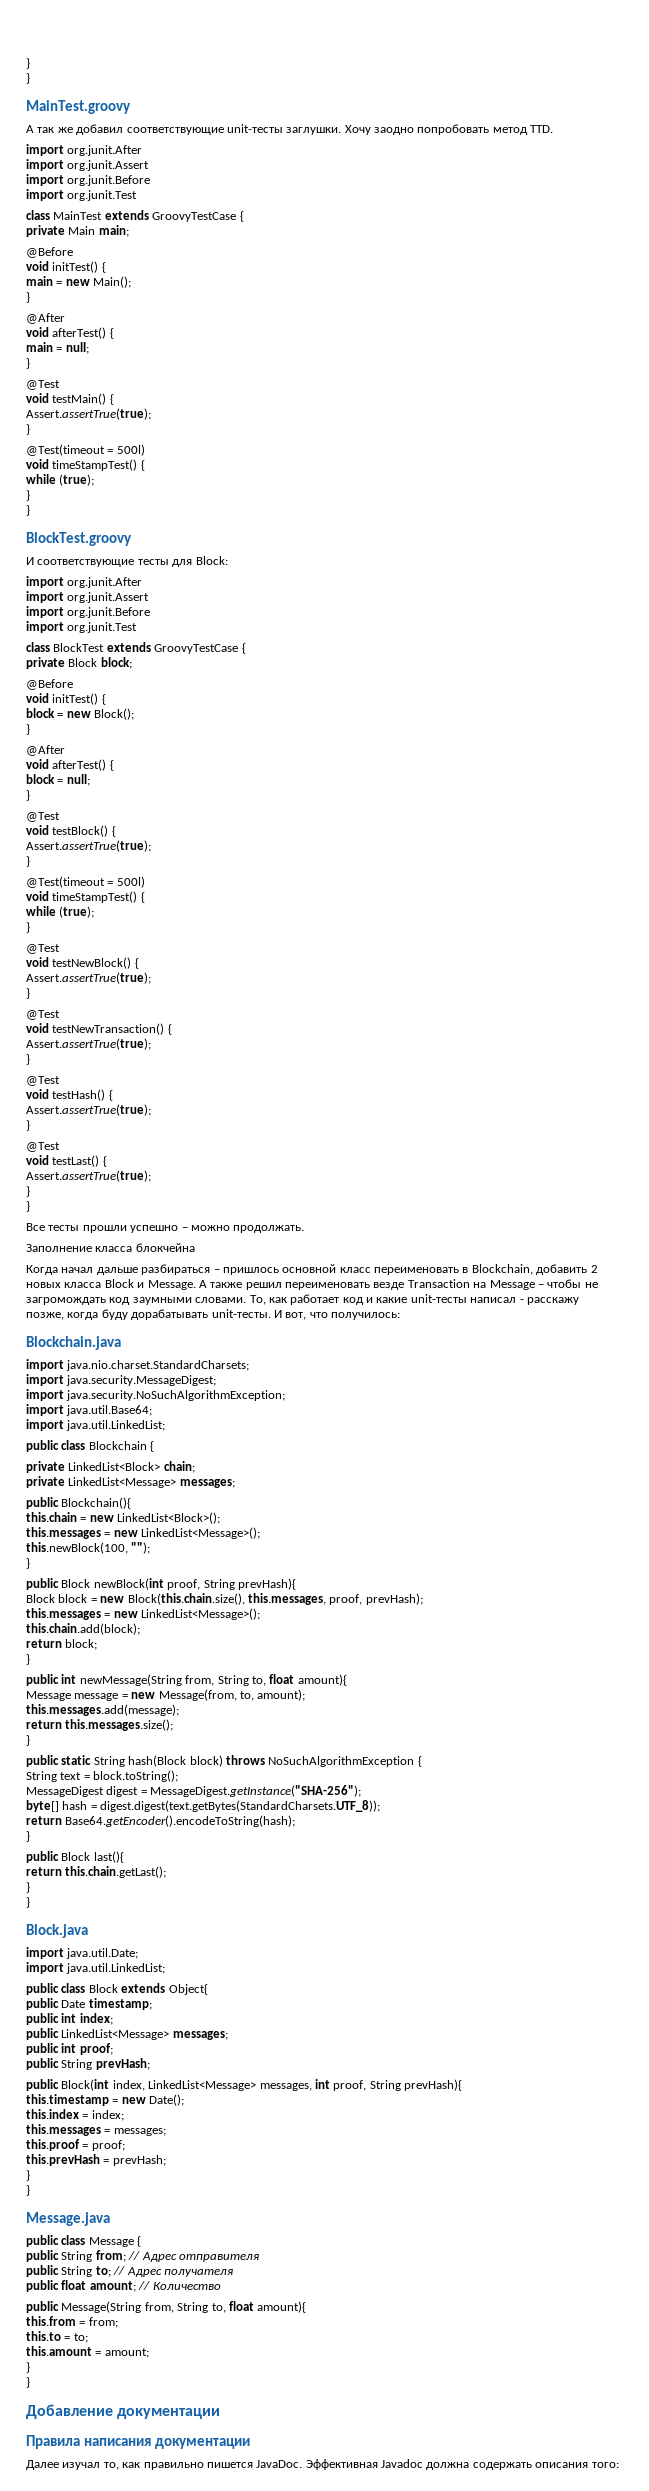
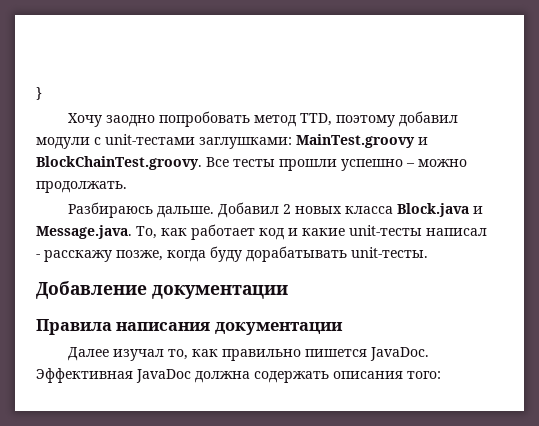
[26,58,30,69] [26,73,30,84] [26,100,131,114] [26,124,554,135] [26,144,143,156] [26,159,150,171] [26,174,151,186] [26,189,138,201] [26,210,244,222] [26,225,129,237] [26,247,73,258] [26,261,106,273] [26,276,132,288] [26,292,30,303] [26,313,65,324] [26,327,114,339] [26,342,89,354] [26,358,30,369] [26,380,60,390] [26,393,114,405] [26,408,151,420] [26,424,30,435] [26,444,145,456] [26,459,145,471] [26,474,95,486] [26,490,30,501] [26,505,30,516] [26,532,132,546] [26,556,228,567] [26,576,143,588] [26,591,150,603] [26,606,151,618] [26,621,138,633] [26,642,246,654] [26,657,132,669] [26,679,73,690] [26,693,106,705] [26,708,135,720] [26,724,30,735] [26,745,65,756] [26,759,114,771] [26,774,90,786] [26,790,30,801] [26,812,60,822] [26,825,116,837] [26,840,151,852] [26,856,30,867] [26,876,145,888] [26,891,145,903] [26,906,95,918] [26,922,30,933] [26,944,60,954] [26,957,139,969] [26,972,151,984] [26,988,30,999] [26,1010,60,1020] [26,1023,172,1035] [26,1038,151,1050] [26,1054,30,1065] [26,1076,60,1086] [26,1089,113,1101] [26,1104,151,1116] [26,1120,30,1131] [26,1142,60,1152] [26,1155,107,1167] [26,1170,151,1182] [26,1186,30,1197] [26,1201,30,1212] } // } // MainTest.groovy // А так же добавил соответствующие unit-тесты заглушки. Хочу заодно попробовать метод TTD. // import org.junit.After // import org.junit.Assert // import org.junit.Before // import org.junit.Test // class MainTest extends GroovyTestCase { // private Main main; // @Before // void initTest() { // main = new Main(); // } // @After // void afterTest() { // main = null; // } // @Test // void testMain() { // Assert.assertTrue(true); // } // @Test(timeout = 500l) // void timeStampTest() { // while (true); // } // } // BlockTest.groovy // И соответствующие тесты для Block: // import org.junit.After // import org.junit.Assert // import org.junit.Before // import org.junit.Test // class BlockTest extends GroovyTestCase { // private Block block; // @Before // void initTest() { // block = new Block(); // } // @After // void afterTest() { // block = null; // } // @Test // void testBlock() { // Assert.assertTrue(true); // } // @Test(timeout = 500l) // void timeStampTest() { // while (true); // } // @Test // void testNewBlock() { // Assert.assertTrue(true); // } // @Test // void testNewTransaction() { // Assert.assertTrue(true); // } // @Test // void testHash() { // Assert.assertTrue(true); // } // @Test // void testLast() { // Assert.assertTrue(true); // } // } // -> [36,87,42,100] [67,111,458,127] [36,134,428,149] [36,156,202,170] } // Хочу заодно попробовать метод TTD, поэтому добавил модули с unit-тестами заглушками: MainTest.groovy и BlockChainTest.groovy.
[26,1243,195,1252] [26,1264,598,1275] [26,1279,598,1290] [26,1297,247,1305] Заполнение класса блокчейна // Когда начал дальше разбираться – пришлось основной класс переименовать в Blockchain, добавить 2 новых класса Block и Message. А также решил переименовать везде Transaction на Message – чтобы не загромождать код заумными словами. -> [67,202,483,218] [36,225,132,239] Разбираюсь дальше. Добавил 2 новых класса Block.java и Message.java.
[273,1310,400,1320] [26,1336,121,1350] [26,1359,250,1371] [26,1374,217,1386] [26,1389,286,1401] [26,1404,153,1416] [26,1419,166,1431] [26,1440,155,1452] [26,1461,195,1473] [26,1476,235,1488] [26,1497,132,1509] [26,1512,221,1524] [26,1527,261,1539] [26,1542,151,1554] [26,1558,30,1569] [26,1578,296,1590] [26,1593,423,1605] [26,1608,261,1620] [26,1623,140,1635] [26,1639,98,1650] [26,1654,30,1665] [26,1674,347,1686] [26,1689,306,1701] [26,1704,179,1716] [26,1719,174,1731] [26,1735,30,1746] [26,1755,422,1767] [26,1770,179,1782] [26,1785,362,1797] [26,1800,381,1812] [26,1815,296,1827] [26,1831,30,1842] [26,1851,124,1863] [26,1866,167,1878] [26,1882,30,1893] [26,1897,30,1908] [26,1924,88,1938] [26,1947,139,1959] [26,1962,166,1974] [26,1983,208,1995] [26,1998,152,2010] [26,2013,113,2025] [26,2028,228,2040] [26,2043,113,2055] [26,2058,150,2070] [26,2079,462,2091] [26,2094,185,2106] [26,2109,124,2121] [26,2124,166,2136] [26,2139,125,2151] [26,2154,166,2166] [26,2170,30,2181] [26,2185,30,2196] [26,2212,110,2226] [26,2235,142,2247] [26,2250,259,2262] [26,2265,233,2277] [26,2280,221,2292] [26,2301,307,2313] [26,2316,118,2328] [26,2331,88,2343] [26,2346,149,2358] [26,2362,30,2373] [26,2377,30,2388] И вот, что получилось: // Blockchain.java // import java.nio.charset.StandardCharsets; // import java.security.MessageDigest; // import java.security.NoSuchAlgorithmException; // import java.util.Base64; // import java.util.LinkedList; // public class Blockchain { // private LinkedList<Block> chain; // private LinkedList<Message> messages; // public Blockchain(){ // this.chain = new LinkedList<Block>(); // this.messages = new LinkedList<Message>(); // this.newBlock(100, ""); // } // public Block newBlock(int proof, String prevHash){ // Block block = new Block(this.chain.size(), this.messages, proof, prevHash); // this.messages = new LinkedList<Message>(); // this.chain.add(block); // return block; // } // public int newMessage(String from, String to, float amount){ // Message message = new Message(from, to, amount); // this.messages.add(message); // return this.messages.size(); // } // public static String hash(Block block) throws NoSuchAlgorithmException { // String text = block.toString(); // MessageDigest digest = MessageDigest.getInstance("SHA-256"); // byte[] hash = digest.digest(text.getBytes(StandardCharsets.UTF_8)); // return Base64.getEncoder().encodeToString(hash); // } // public Block last(){ // return this.chain.getLast(); // } // } // Block.java // import java.util.Date; // import java.util.LinkedList; // public class Block extends Object{ // public Date timestamp; // public int index; // public LinkedList<Message> messages; // public int proof; // public String prevHash; // public Block(int index, LinkedList<Message> messages, int proof, String prevHash){ // this.timestamp = new Date(); // this.index = index; // this.messages = messages; // this.proof = proof; // this.prevHash = prevHash; // } // } // Message.java // public class Message { // public String from; // Адрес отправителя // public String to; // Адрес получателя // public float amount; // Количество // public Message(String from, String to, float amount){ // this.from = from; // this.to = to; // this.amount = amount; // } // } -> (428, 252) none
[381,2459,423,2468] Javadoc -> [136,369,191,383] JavaDoc

